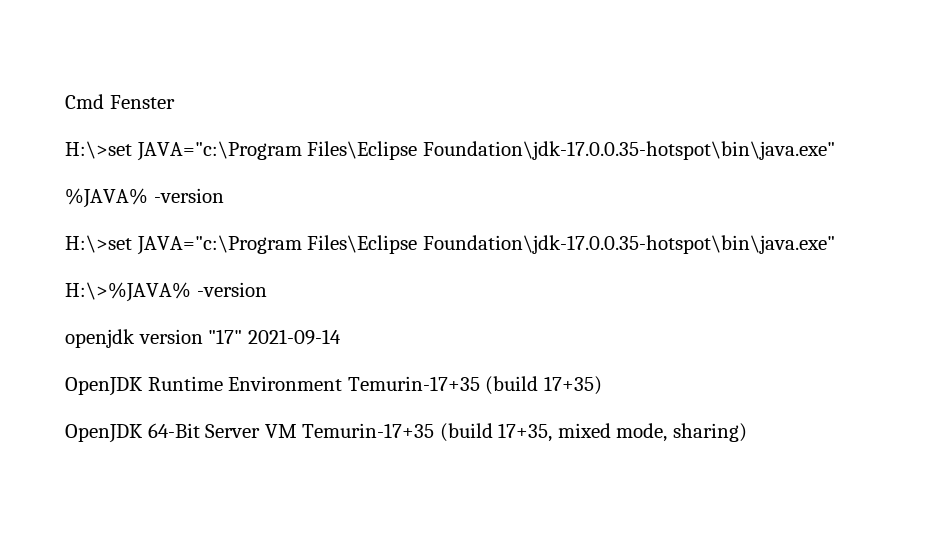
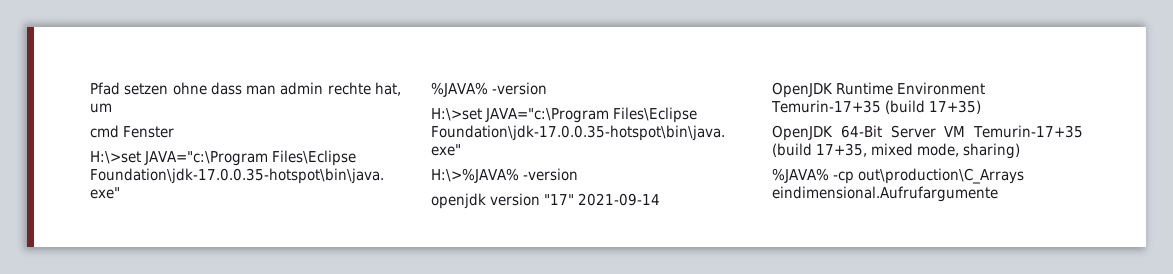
[65,94,104,109] Cmd -> [90,82,401,96] [90,103,112,113] [90,125,119,138] Pfad setzen ohne dass man admin rechte hat, um // cmd
(747, 432) none -> [772,168,1024,184] [772,186,998,202] // %JAVA% -cp out\production\C_Arrays eindimensional.Aufrufargumente

